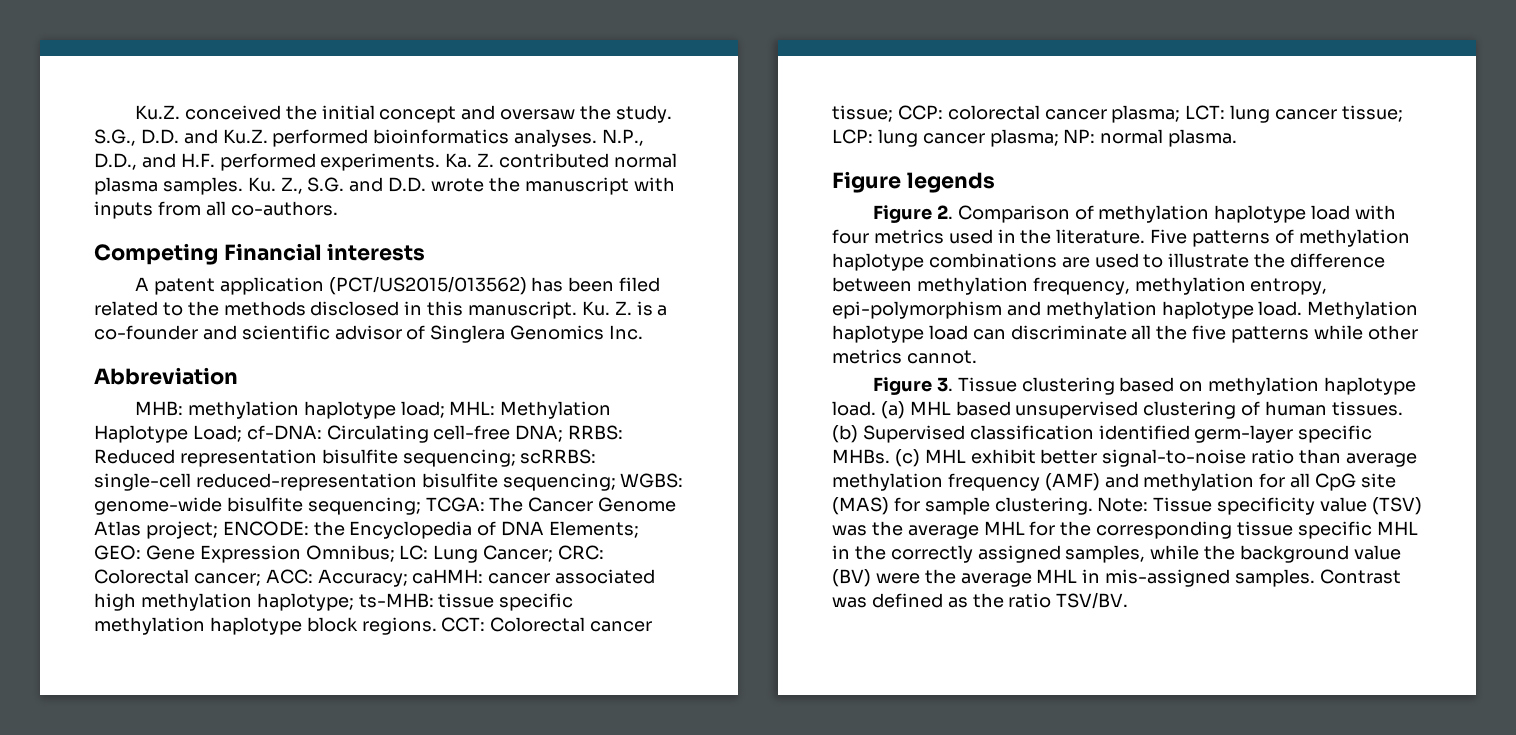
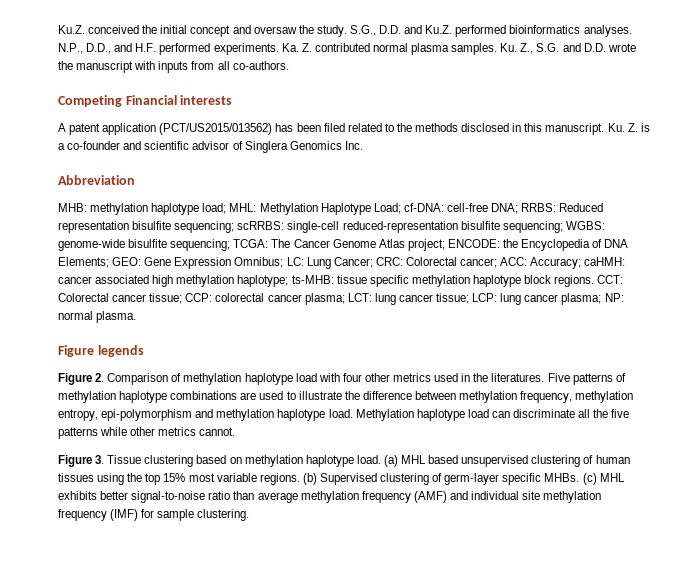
[326,425,429,443] Circulating -> (444, 207) none
(869, 236) none -> [364,373,390,382] other
[1056,229,1146,244] literature. -> [491,373,545,382] literatures.
[1331,401,1403,416] [832,425,1190,443] tissues. (b) Supervised classification identified -> [58,473,443,485] tissues using the top 15% most variable regions. (b) Supervised clustering of
[970,449,1036,464] exhibit -> [58,491,97,500] exhibits
[1143,473,1396,491] [832,497,1422,515] [832,521,1418,539] [832,545,1401,563] [832,569,1401,587] [832,592,1129,609] methylation for all CpG site (MAS) for sample clustering. Note: Tissue specificity value (TSV) was the average MHL for the corresponding tissue specific MHL in the correctly assigned samples, while the background value (BV) were the average MHL in mis-assigned samples. Contrast was defined as the ratio TSV/BV. -> [471,491,602,503] [58,509,250,521] individual site methylation frequency (IMF) for sample clustering.

